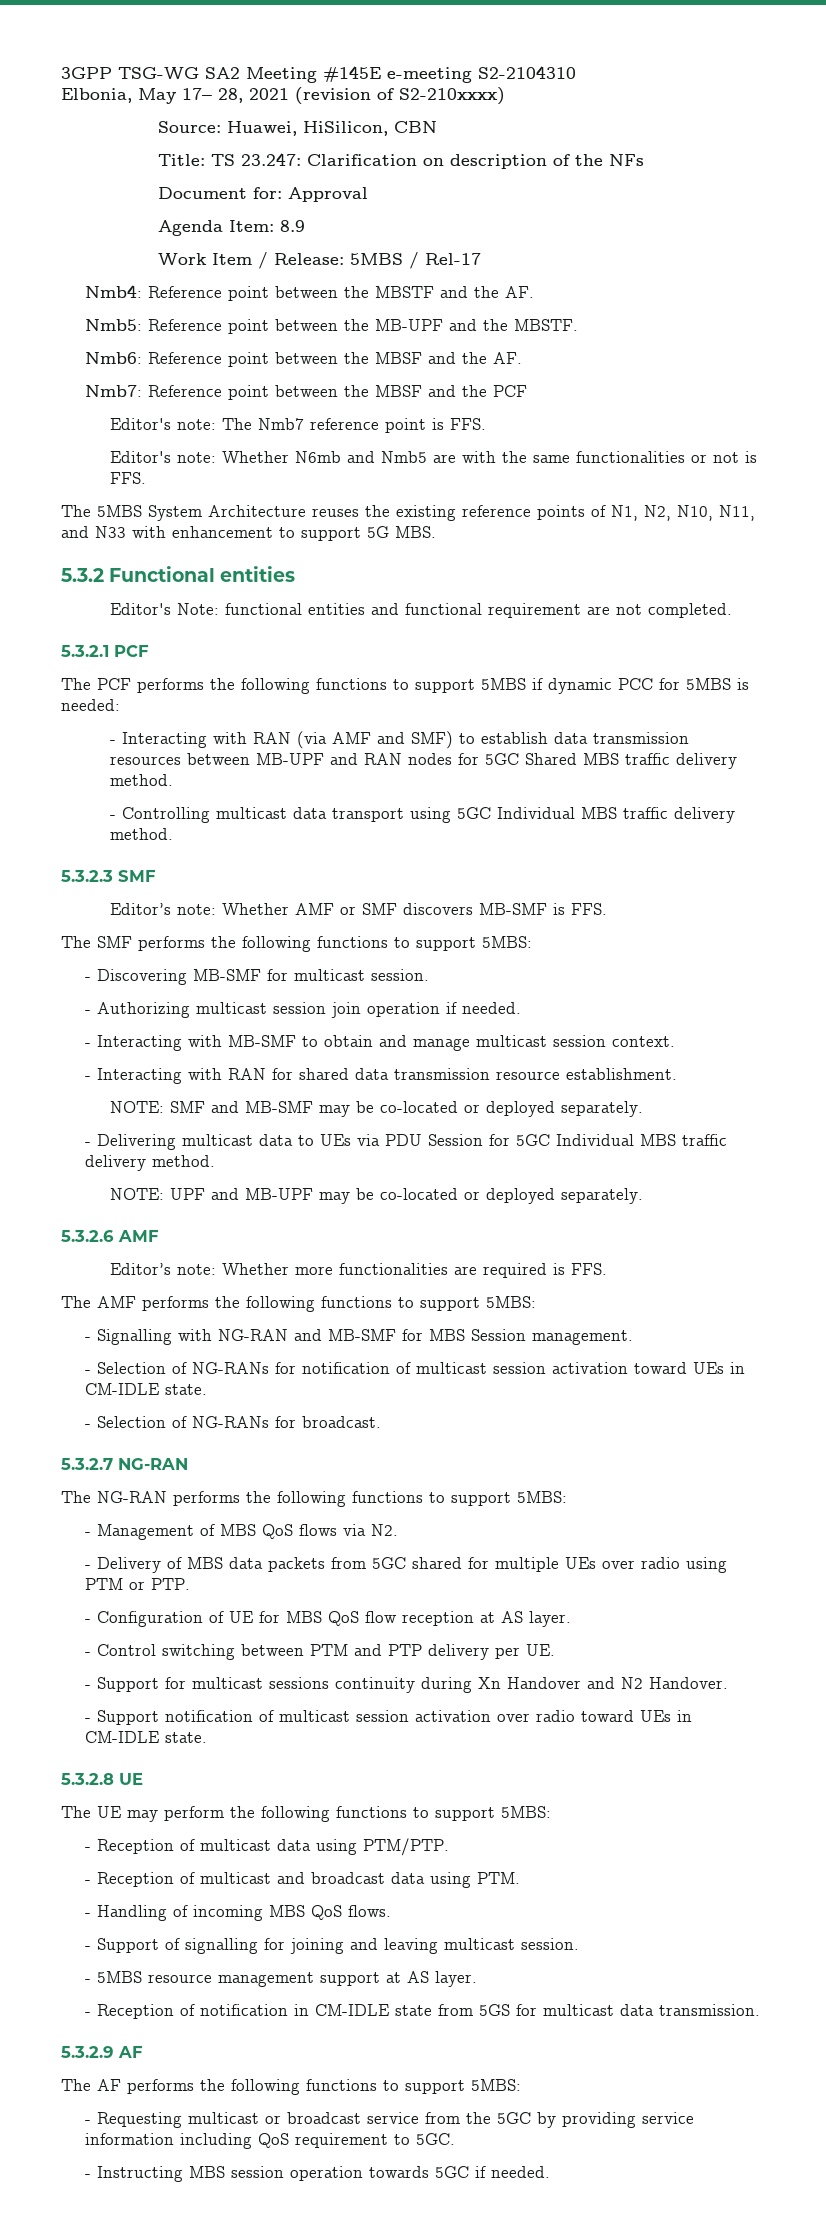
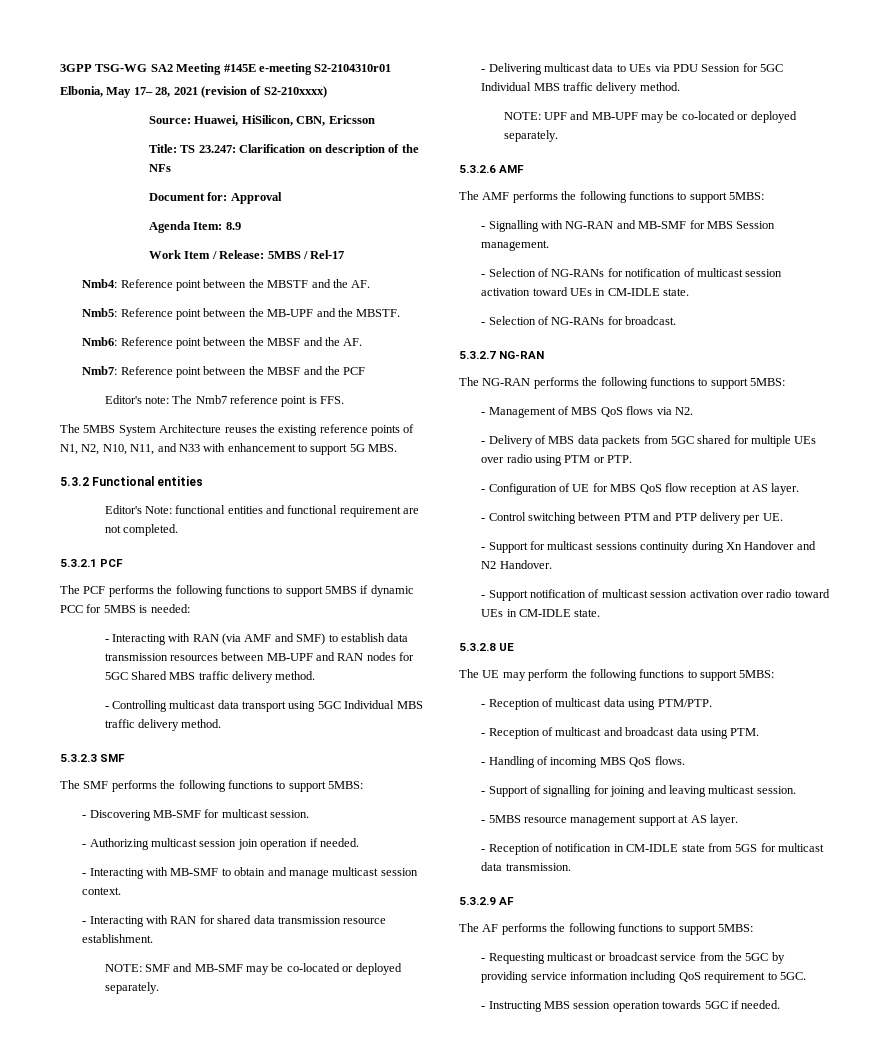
[478,66,576,79] S2-2104310 -> [314,64,392,72] S2-2104310r01
[394,121,438,133] CBN -> [296,115,375,126] CBN, Ericsson
[109,451,757,463] [109,472,146,484] // Editor's note: Whether N6mb and Nmb5 are with the same functionalities or not is FFS. -> (345, 400) none
[109,903,607,915] // Editor’s note: Whether AMF or SMF discovers MB-SMF is FFS. -> (126, 758) none
[109,1263,607,1278] // Editor’s note: Whether more functionalities are required is FFS. -> (525, 169) none

